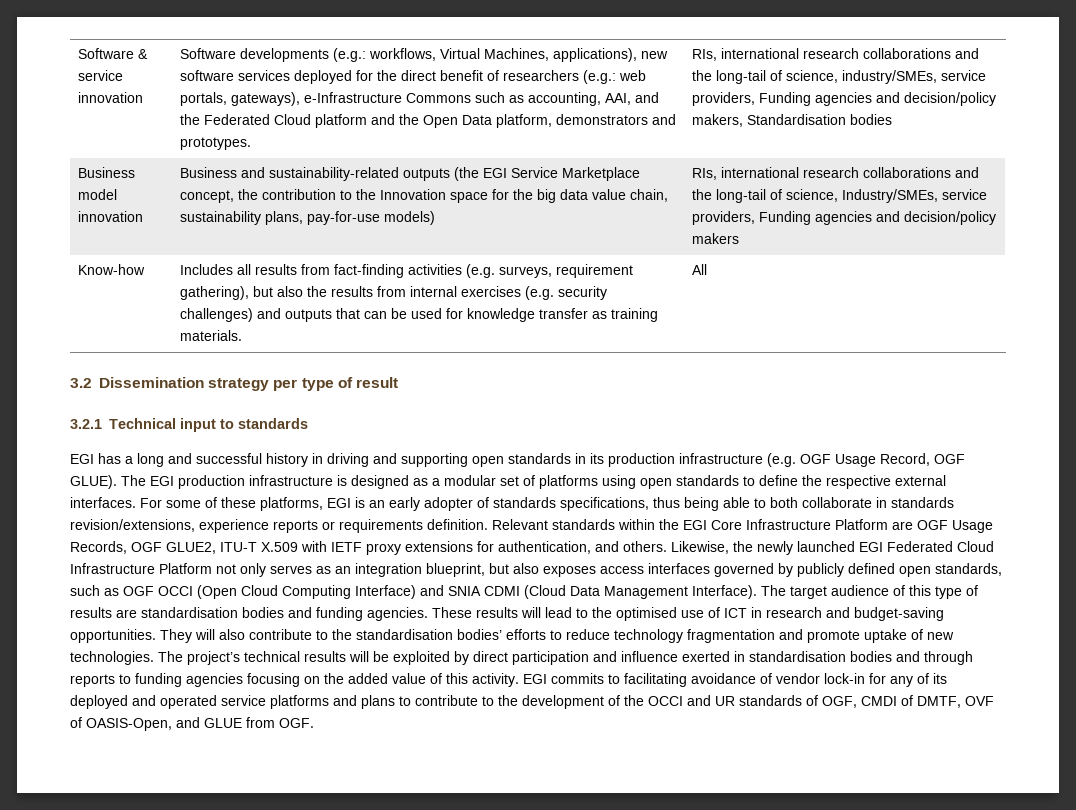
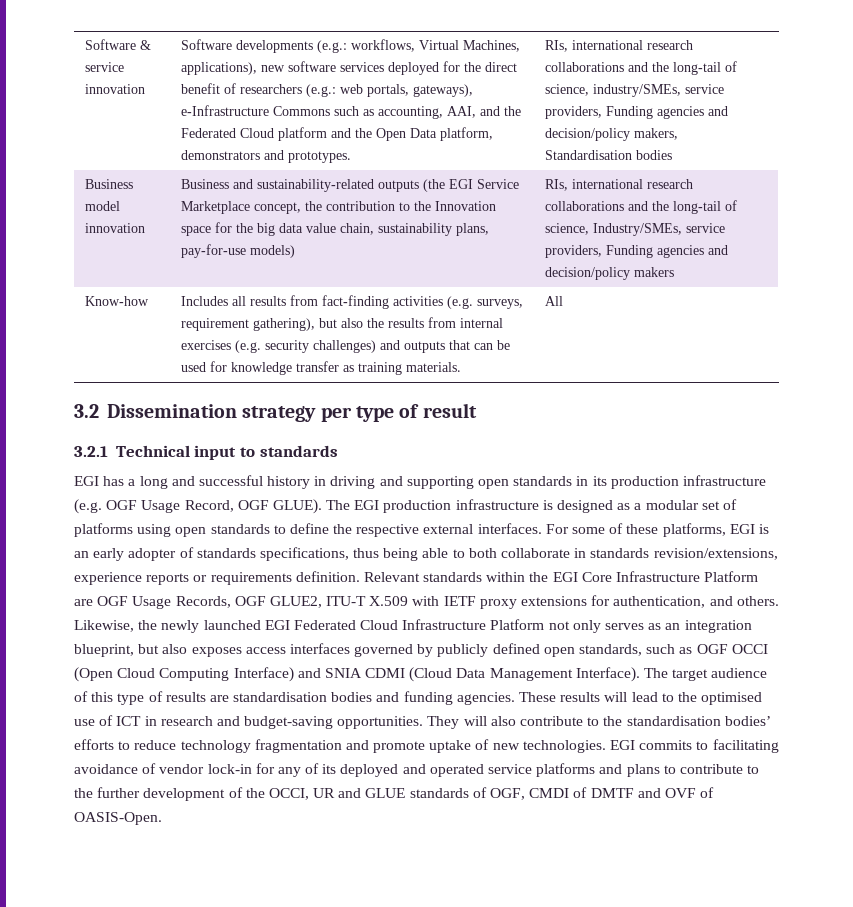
[158,651,973,665] [70,673,519,687] The project’s technical results will be exploited by direct participation and influence exerted in standardisation bodies and through reports to funding agencies focusing on the added value of this activity. -> (606, 746) none
(518, 700) none -> [97,787,141,798] further
[648,695,735,706] OCCI and UR -> [268,788,406,800] OCCI, UR and GLUE
[917,696,994,708] [70,717,314,731] DMTF, OVF of OASIS-Open, and GLUE from OGF. -> [590,787,715,798] [74,812,162,825] DMTF and OVF of OASIS-Open.

